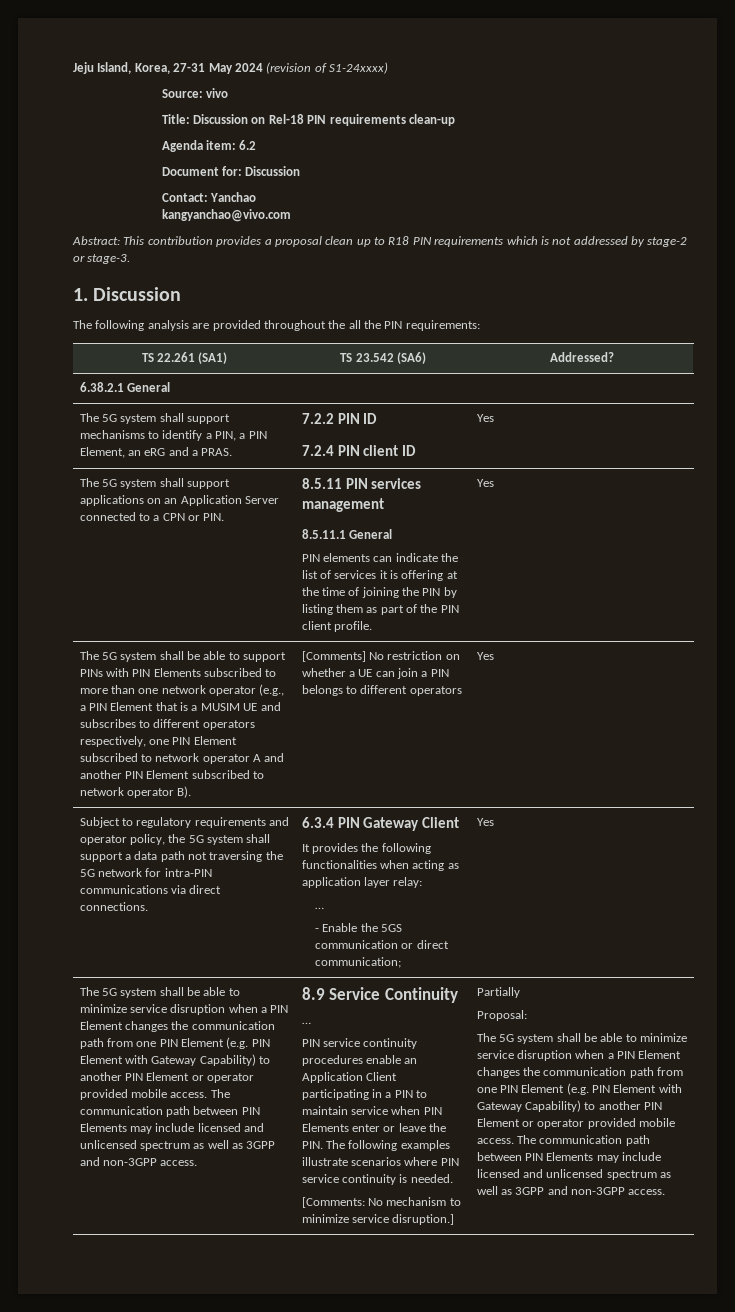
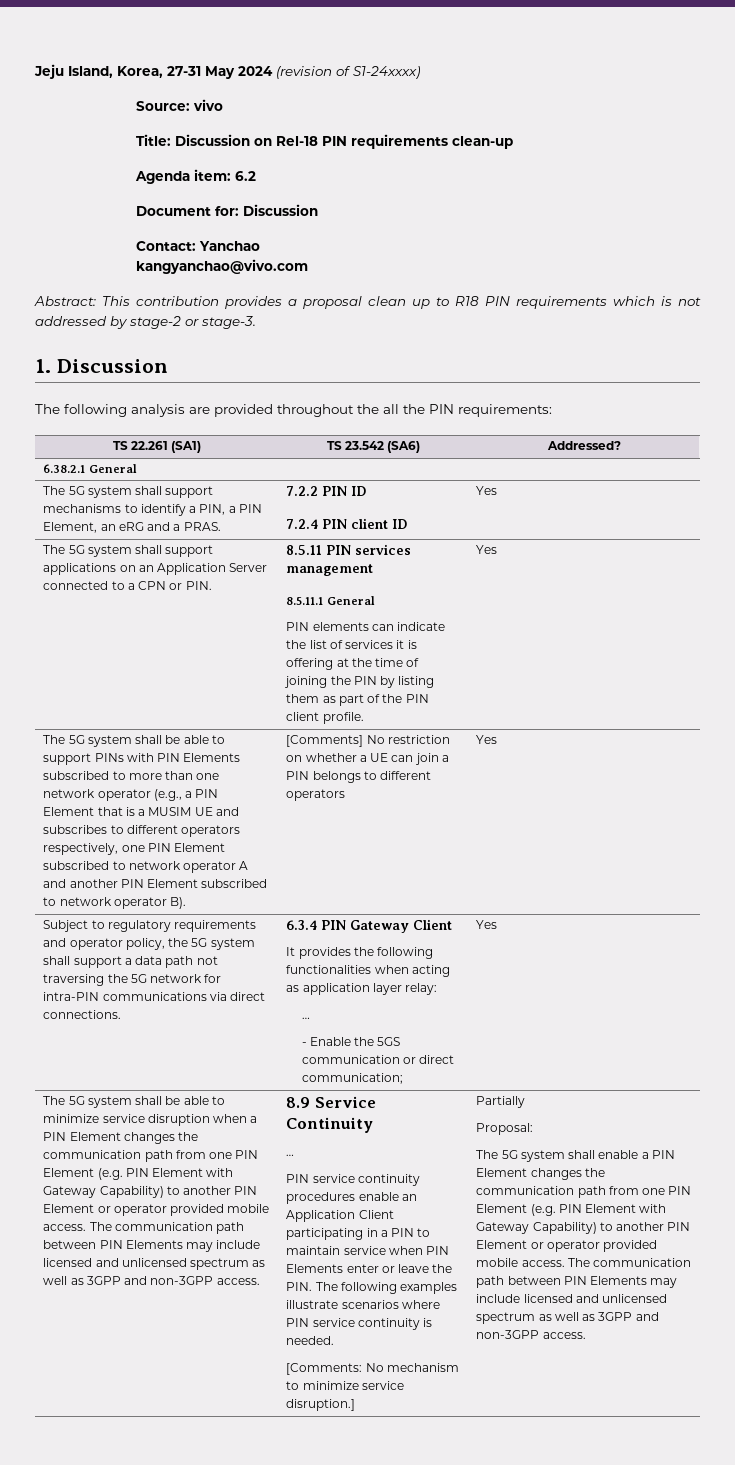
[584,1033,688,1042] [476,1050,605,1061] be able to minimize service disruption when -> [598,1150,639,1159] enable

